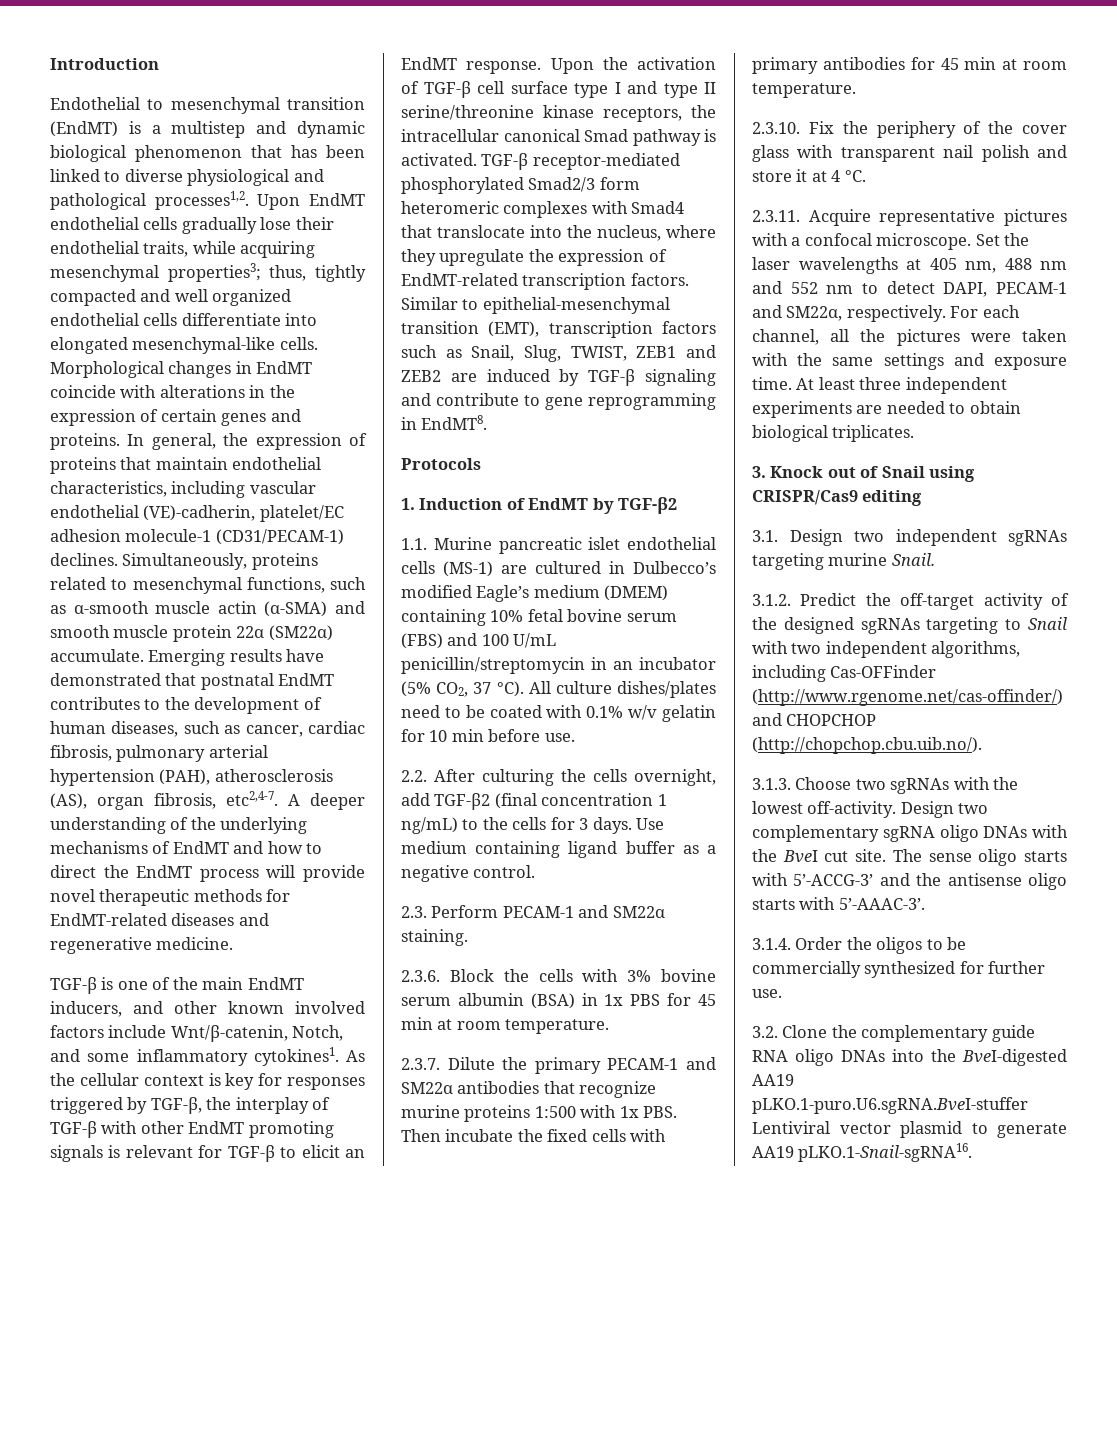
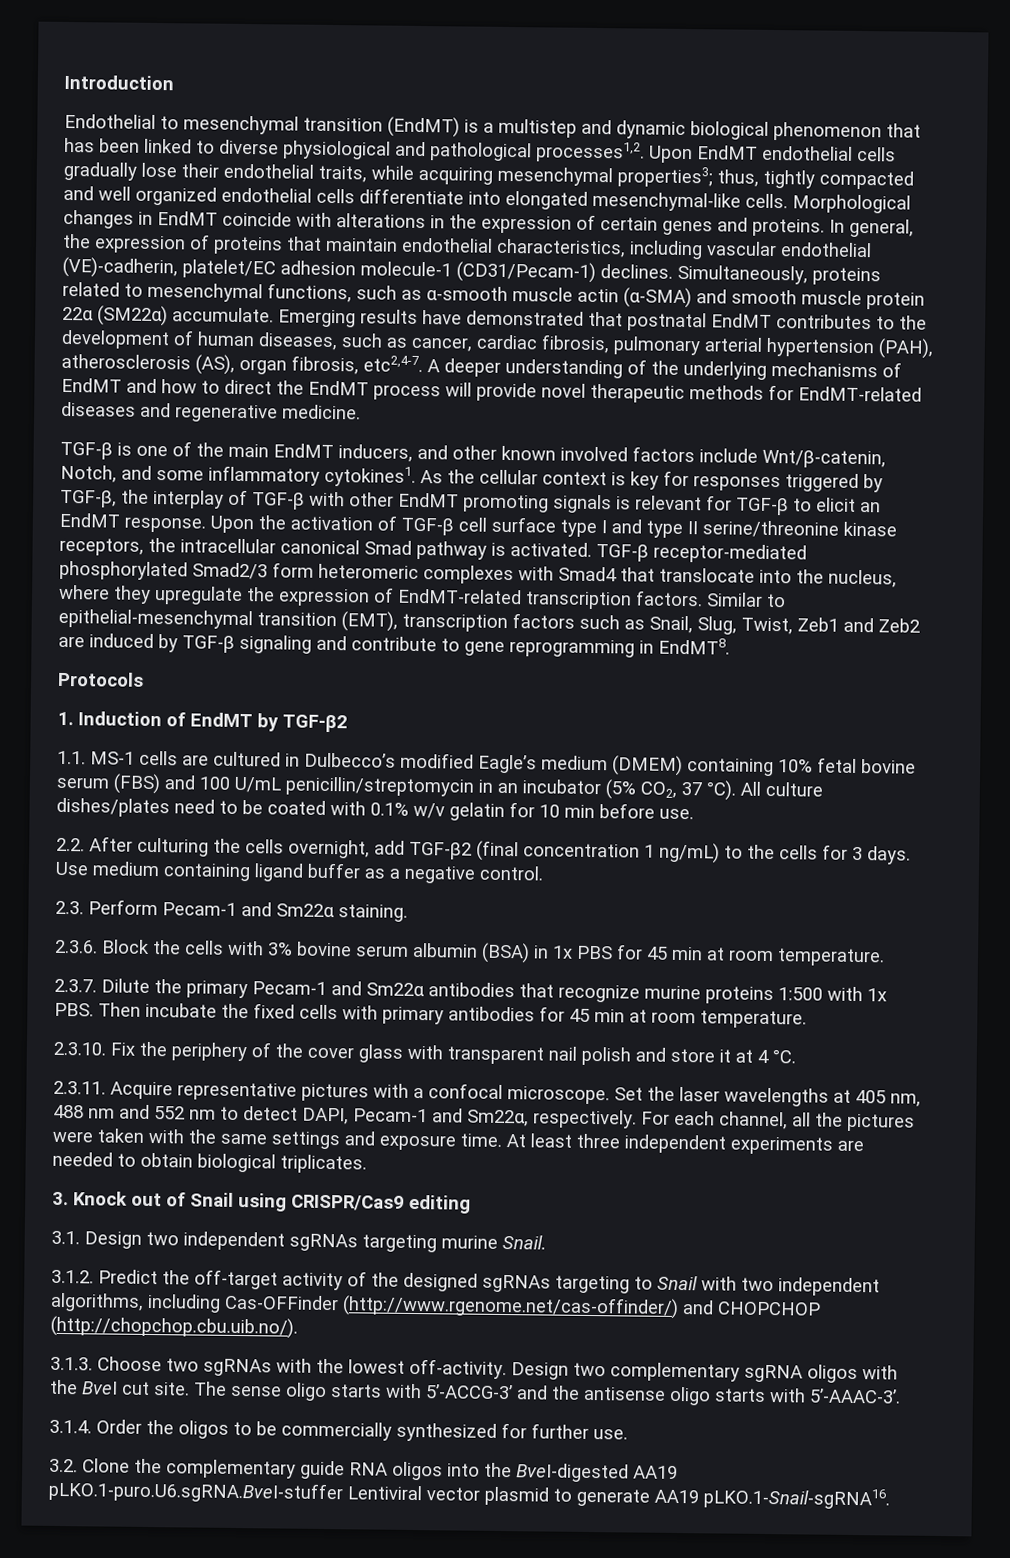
[215,529,344,545] (CD31/PECAM-1) -> [456,261,596,283] (CD31/Pecam-1)
[570,345,716,361] [401,370,441,382] TWIST, ZEB1 and ZEB2 -> [741,617,920,635] Twist, Zeb1 and Zeb2
[433,537,716,554] [401,561,493,577] Murine pancreatic islet endothelial cells (MS-1) -> [90,750,178,766] MS-1 cells
[502,905,665,918] PECAM-1 and SM22α -> [162,902,335,918] Pecam-1 and Sm22α
[607,1057,716,1070] [401,1082,453,1094] PECAM-1 and SM22α -> [252,981,425,997] Pecam-1 and Sm22α
[996,282,1067,294] [752,305,843,321] PECAM-1 and SM22α, -> [353,1108,529,1127] Pecam-1 and Sm22α,
[939,825,1028,842] oligo DNAs -> [807,1364,858,1384] oligos
[795,1049,885,1066] oligo DNAs -> [392,1461,443,1481] oligos

